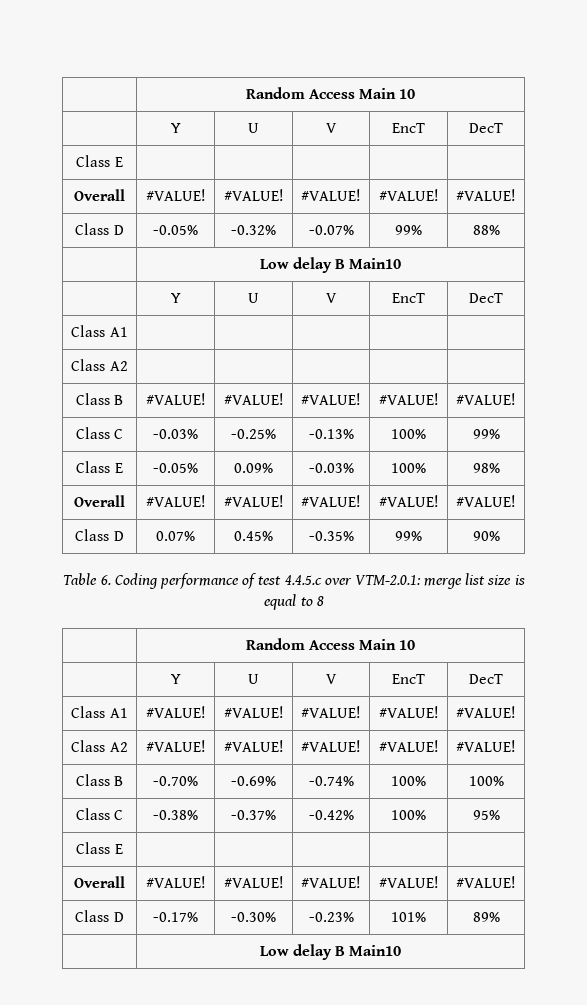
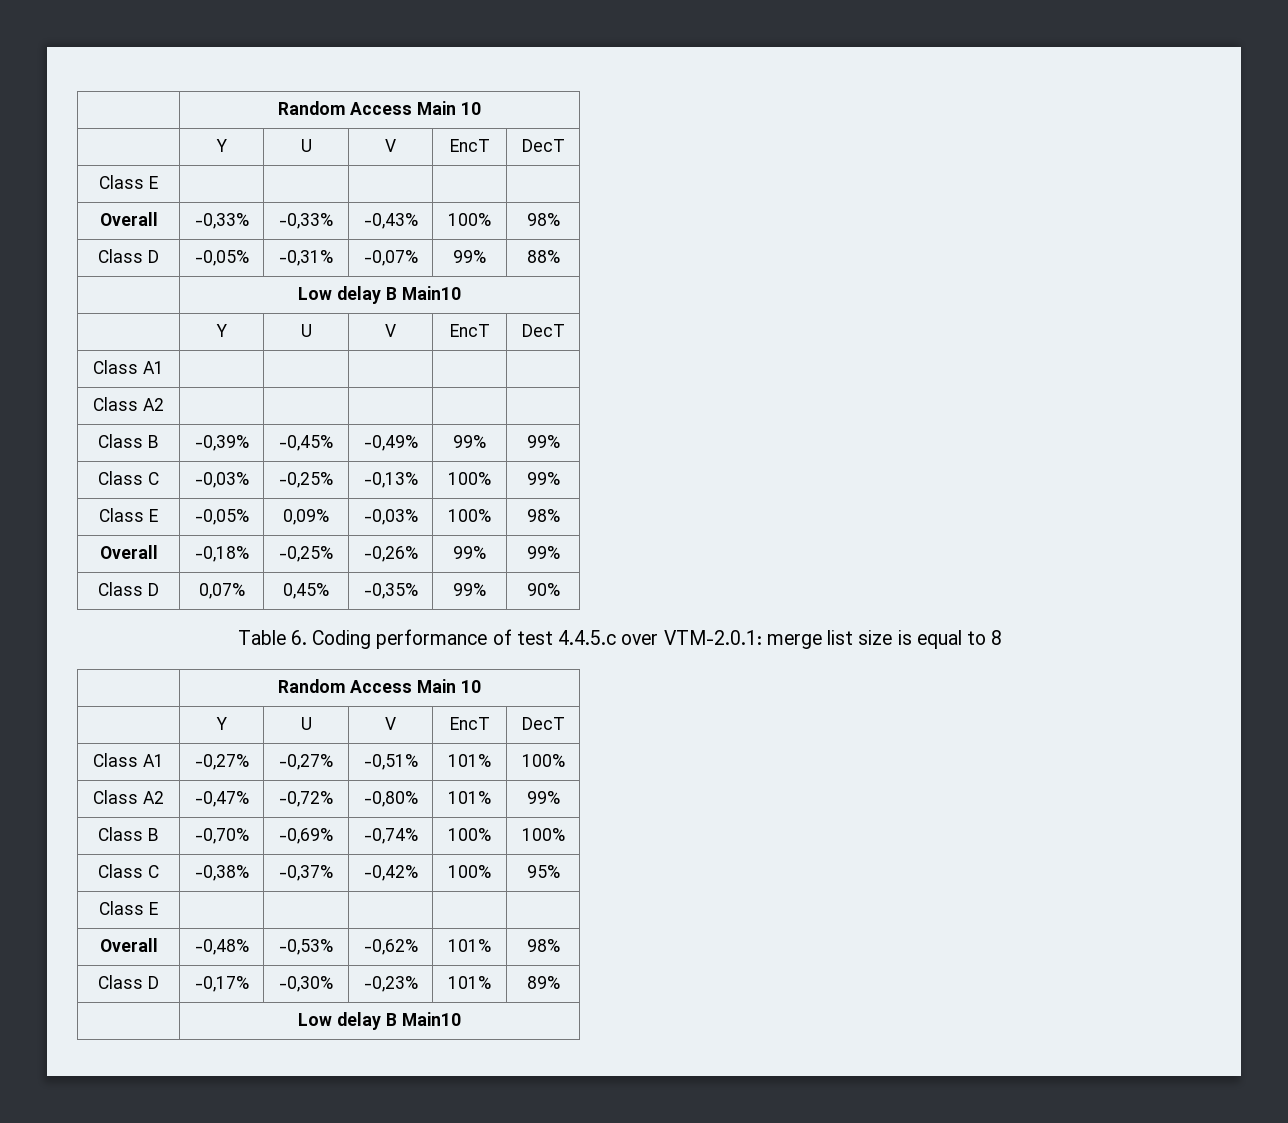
[145,189,206,201] [223,189,284,201] [301,189,361,201] [378,189,439,201] [456,189,516,201] [75,223,124,235] [153,225,198,235] [231,225,276,235] [308,225,354,235] #VALUE! | #VALUE! | #VALUE! | #VALUE! | #VALUE! // Class D | -0.05% | -0.32% | -0.07% -> [194,213,249,229] [279,213,333,229] [363,213,418,229] [448,213,491,226] [526,213,560,226] [98,249,159,263] [194,250,249,266] [279,250,333,266] [363,250,418,266] -0,33% | -0,33% | -0,43% | 100% | 98% // Class D | -0,05% | -0,31% | -0,07%
[145,393,206,405] [223,393,284,405] [301,393,361,405] [378,393,439,405] [456,393,516,405] [75,427,124,439] [153,429,198,439] [231,429,276,439] [308,429,354,439] #VALUE! | #VALUE! | #VALUE! | #VALUE! | #VALUE! // Class C | -0.03% | -0.25% | -0.13% -> [194,435,249,451] [279,435,333,451] [363,435,418,451] [453,435,486,448] [526,435,560,448] [98,471,159,485] [194,472,249,488] [279,472,333,488] [363,472,418,488] -0,39% | -0,45% | -0,49% | 99% | 99% // Class C | -0,03% | -0,25% | -0,13%
[153,463,198,473] [234,463,273,473] [308,463,354,473] -0.05% | 0.09% | -0.03% -> [194,509,249,525] [283,509,329,525] [363,509,418,525] -0,05% | 0,09% | -0,03%
[145,495,206,507] [223,495,284,507] [301,495,361,507] [378,495,439,507] [456,495,516,507] [75,529,124,541] [156,531,195,541] [234,531,273,541] [308,531,354,541] #VALUE! | #VALUE! | #VALUE! | #VALUE! | #VALUE! // Class D | 0.07% | 0.45% | -0.35% -> [194,546,249,562] [279,546,333,562] [363,546,418,562] [453,546,486,559] [526,546,560,559] [98,582,159,596] [198,583,245,599] [283,583,329,599] [363,583,418,599] -0,18% | -0,25% | -0,26% | 99% | 99% // Class D | 0,07% | 0,45% | -0,35%
[145,706,206,718] [223,706,284,718] [301,706,361,718] [378,706,439,718] [456,706,516,718] [71,740,128,752] [145,740,206,752] [223,740,284,752] [301,740,361,752] [378,740,439,752] [456,740,516,752] [75,774,124,786] [153,776,198,786] [231,776,276,786] [308,776,354,786] #VALUE! | #VALUE! | #VALUE! | #VALUE! | #VALUE! // Class A2 | #VALUE! | #VALUE! | #VALUE! | #VALUE! | #VALUE! // Class B | -0.70% | -0.69% | -0.74% -> [194,754,249,770] [279,754,333,770] [363,754,418,770] [448,754,491,767] [521,754,565,767] [93,790,164,804] [194,791,249,807] [279,791,333,807] [363,791,418,807] [448,791,491,804] [526,791,560,804] [98,827,159,841] [194,828,249,844] [279,828,333,844] [363,828,418,844] -0,27% | -0,27% | -0,51% | 101% | 100% // Class A2 | -0,47% | -0,72% | -0,80% | 101% | 99% // Class B | -0,70% | -0,69% | -0,74%
[153,810,198,820] [231,810,276,820] [308,810,354,820] -0.38% | -0.37% | -0.42% -> [194,865,249,881] [279,865,333,881] [363,865,418,881] -0,38% | -0,37% | -0,42%
[145,876,206,888] [223,876,284,888] [301,876,361,888] [378,876,439,888] [456,876,516,888] [75,910,124,922] [153,912,198,922] [231,912,276,922] [308,912,354,922] #VALUE! | #VALUE! | #VALUE! | #VALUE! | #VALUE! // Class D | -0.17% | -0.30% | -0.23% -> [194,939,249,955] [279,939,333,955] [363,939,418,955] [448,939,491,952] [526,939,560,952] [98,975,159,989] [194,976,249,992] [279,976,333,992] [363,976,418,992] -0,48% | -0,53% | -0,62% | 101% | 98% // Class D | -0,17% | -0,30% | -0,23%

